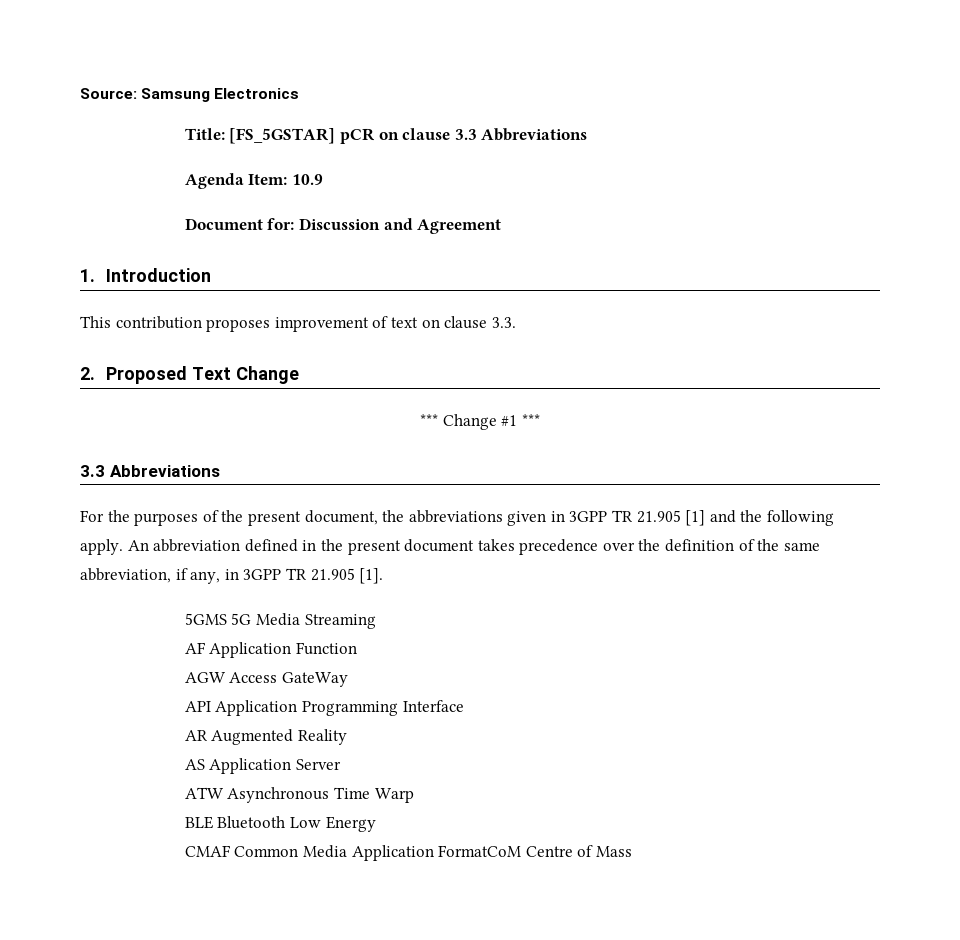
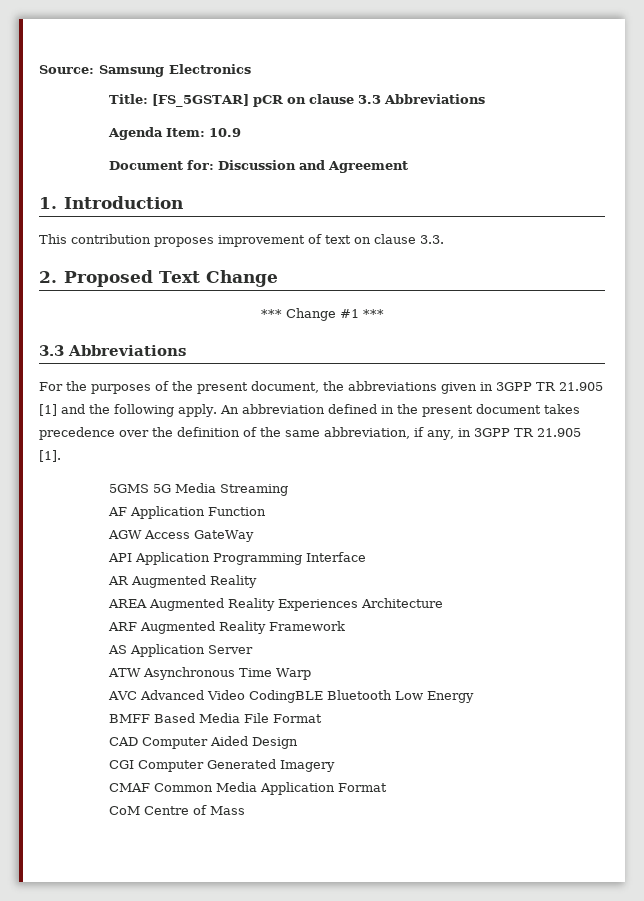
(348, 737) none -> [108,598,444,611] [108,621,346,634] // AREA Augmented Reality Experiences Architecture // ARF Augmented Reality Framework
[184,816,213,829] BLE -> [108,690,324,703] AVC Advanced Video CodingBLE
(376, 824) none -> [109,713,323,723] [109,736,299,749] [109,759,336,772] // BMFF Based Media File Format // CAD Computer Aided Design // CGI Computer Generated Imagery
[438,845,522,857] FormatCoM -> [338,783,388,792] [109,806,141,815] Format // CoM

